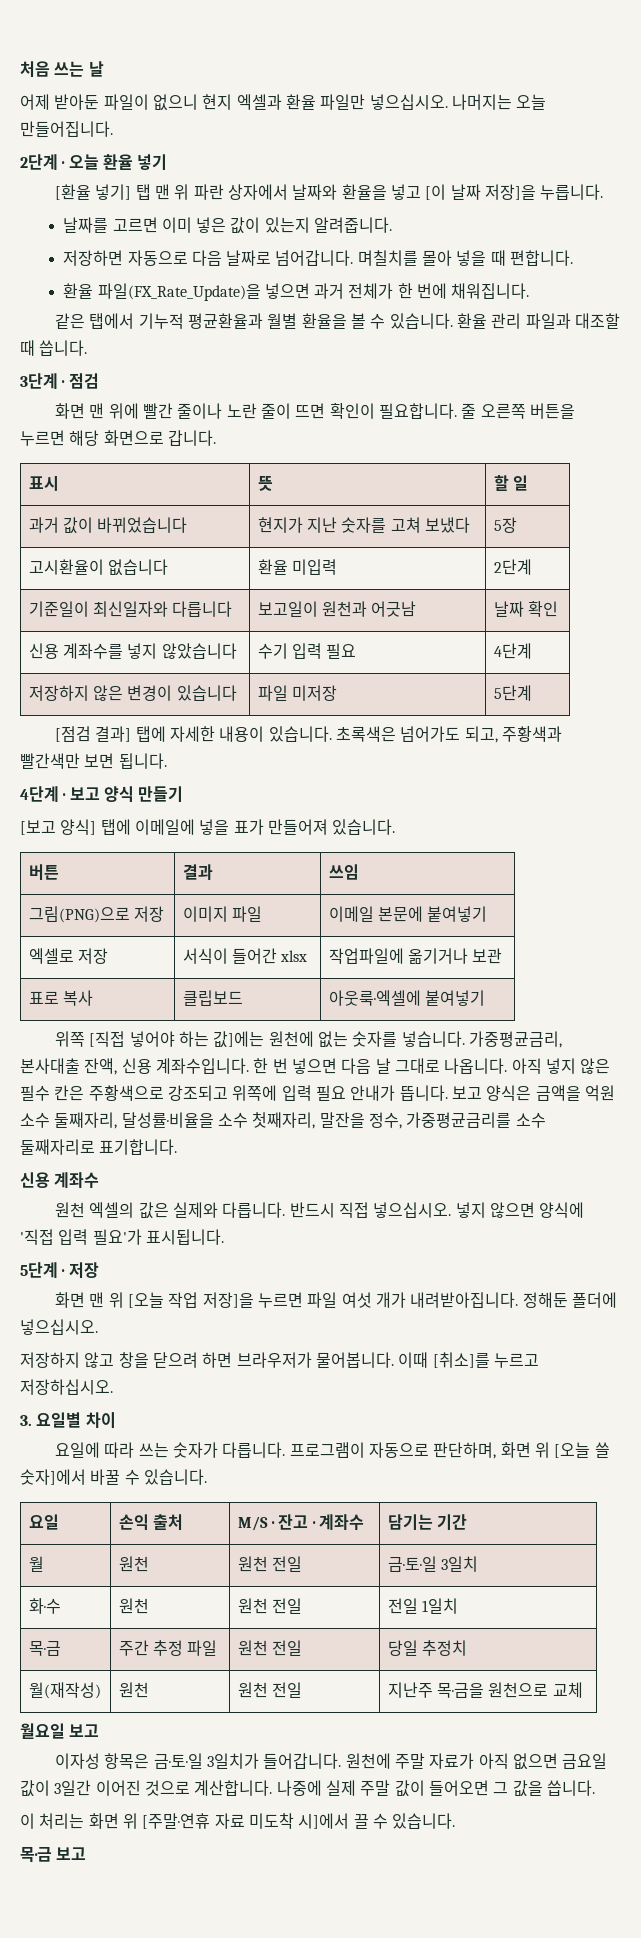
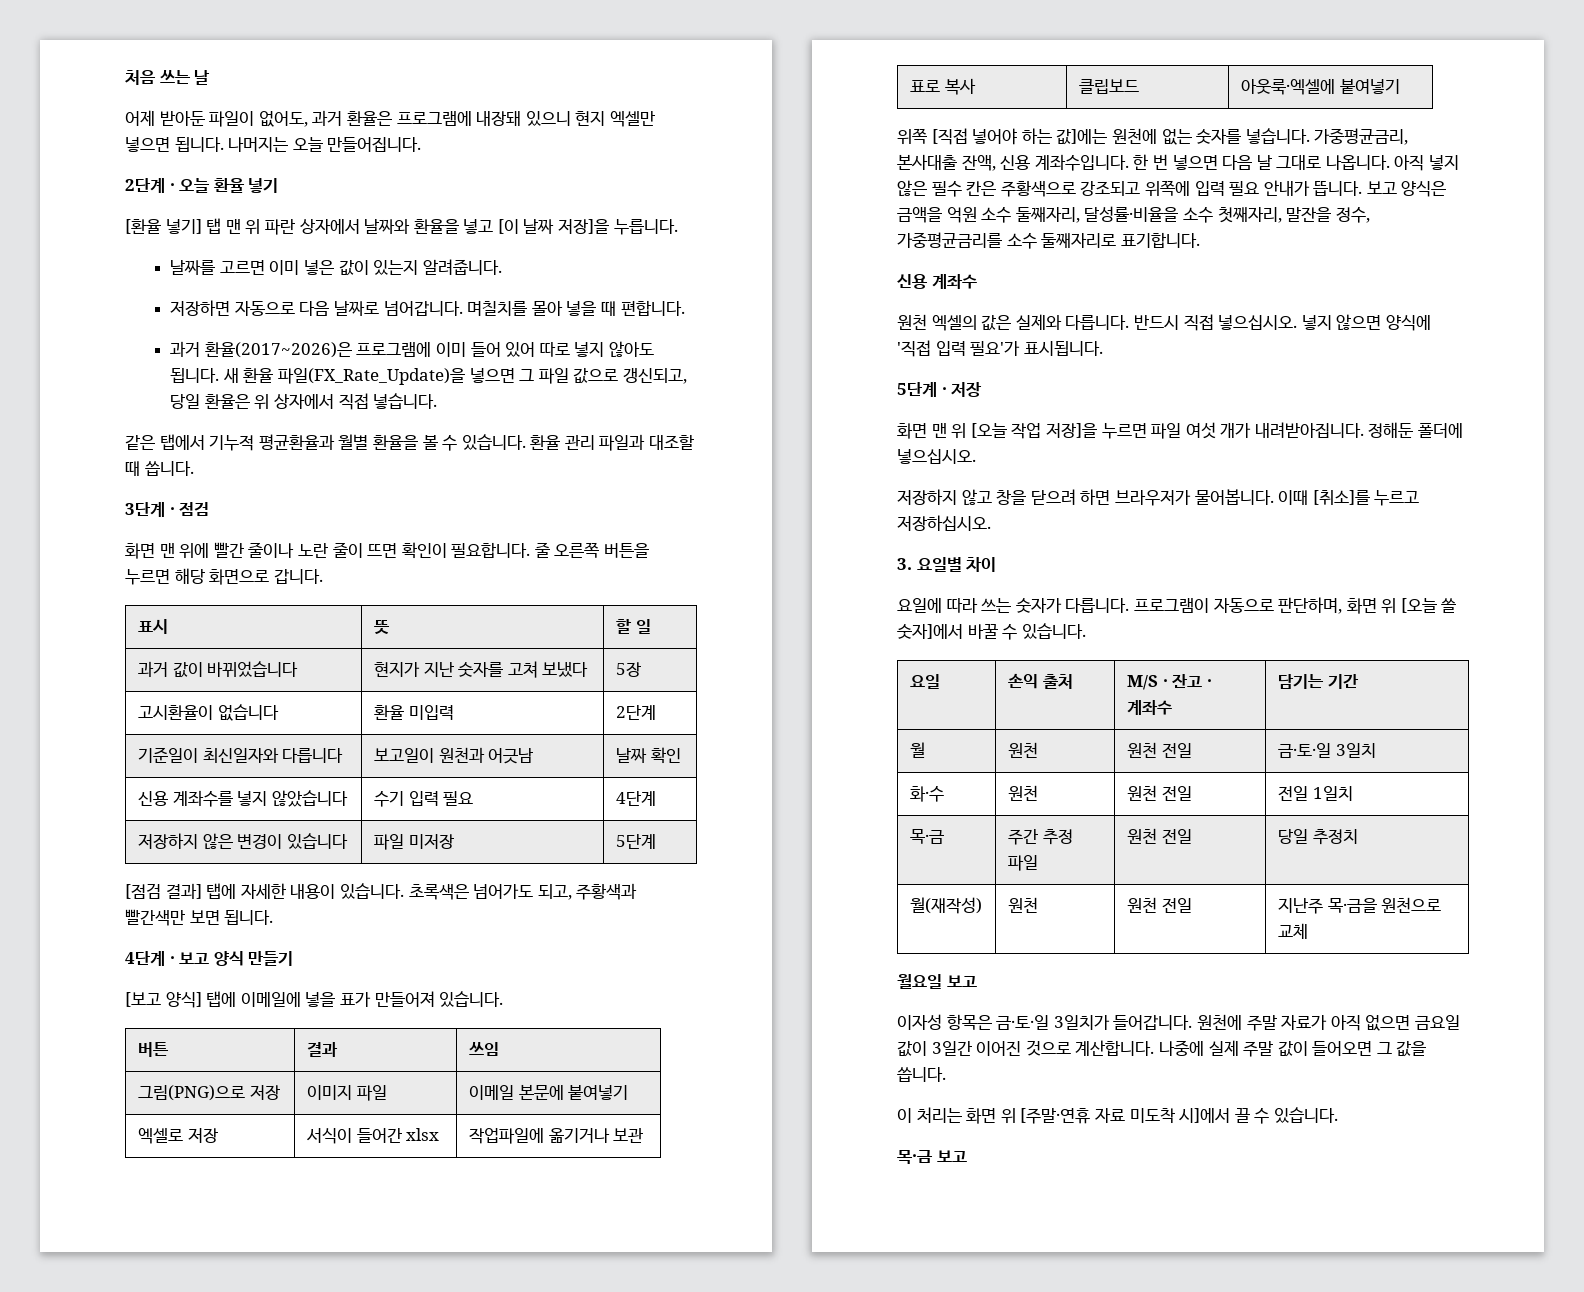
[152,94,448,111] 없으니 현지 엑셀과 환율 파일만 넣으십시오. -> [258,110,655,127] [125,137,224,152] 없어도, 과거 환율은 프로그램에 내장돼 있으니 현지 엑셀만 넣으면 됩니다.
[63,283,530,301] 환율 파일(FX_Rate_Update)을 넣으면 과거 전체가 한 번에 채워집니다. -> [170,341,655,358] [170,368,688,385] [170,393,438,410] 과거 환율(2017~2026)은 프로그램에 이미 들어 있어 따로 넣지 않아도 됩니다. 새 환율 파일(FX_Rate_Update)을 넣으면 그 파일 값으로 갱신되고, 당일 환율은 위 상자에서 직접 넣습니다.

